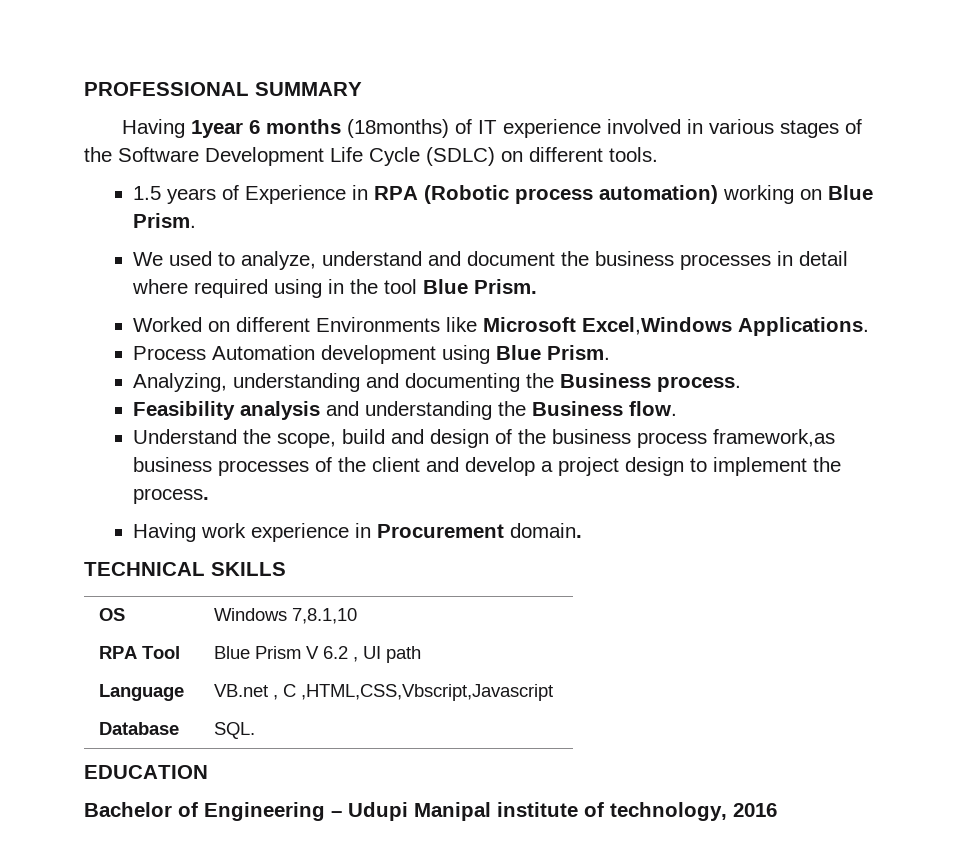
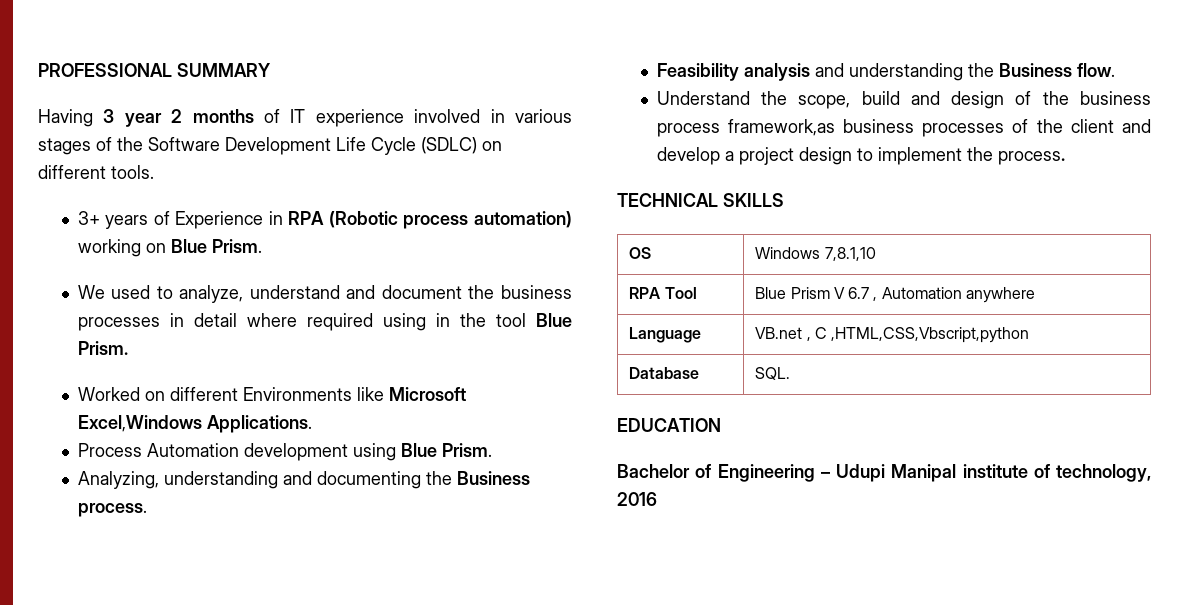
[191,119,450,138] 1year 6 months (18months) -> [103,109,254,127] 3 year 2 months
[133,186,162,200] 1.5 -> [77,211,100,225] 3+
[133,523,583,542] // Having work experience in Procurement domain. -> (1065, 158) none
[322,646,421,663] 6.2 , UI path -> [848,287,1036,303] 6.7 , Automation anywhere
[300,684,553,701] ,HTML,CSS,Vbscript,Javascript -> [831,327,1030,343] ,HTML,CSS,Vbscript,python

